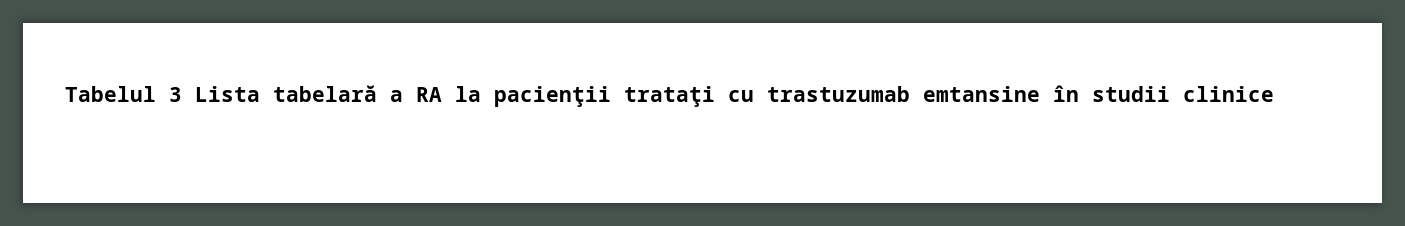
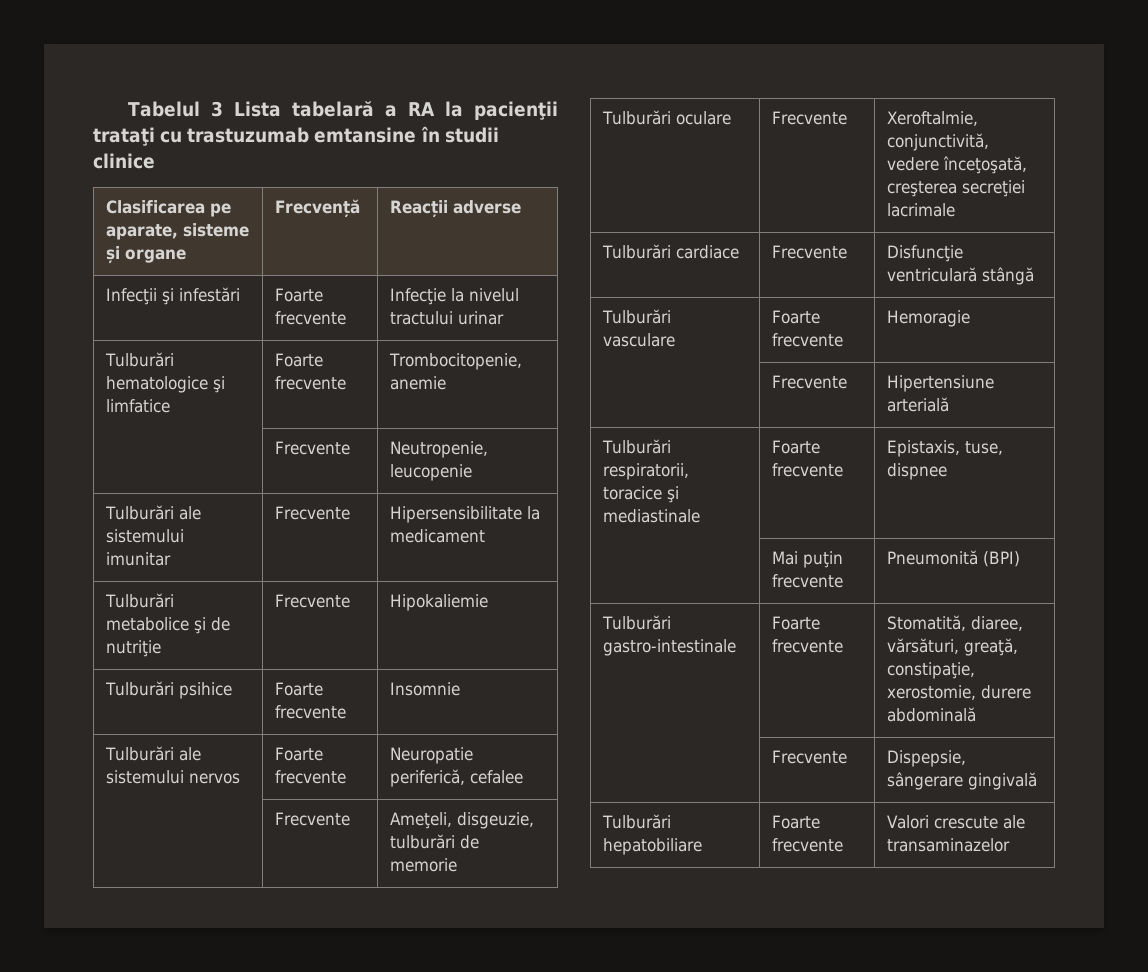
(1274, 94) none -> [105,200,231,217] [105,223,249,240] [105,246,186,264] [274,199,360,218] [389,200,521,218] [105,287,240,305] [274,288,323,302] [274,311,346,325] [389,288,519,305] [389,311,504,325] [104,352,174,367] [105,376,225,393] [105,399,170,413] [274,353,323,367] [274,376,346,390] [388,353,522,370] [389,376,446,390] [274,441,350,455] [389,441,488,458] [389,464,472,481] [104,505,201,520] [105,529,184,543] [105,552,171,566] [274,506,350,520] [389,506,540,523] [389,529,485,543] [104,593,174,608] [105,617,230,634] [105,640,161,657] [274,594,350,608] [389,594,488,611] [104,681,232,699] [274,682,323,696] [274,705,346,719] [389,682,460,696] [104,746,201,761] [105,770,240,784] [274,747,323,761] [274,770,346,784] [389,747,473,764] [389,769,523,787] [274,812,350,826] [389,812,534,829] [389,834,479,849] [389,858,457,872] [601,110,731,125] [771,111,847,125] [886,111,978,126] [886,133,989,151] [886,156,1027,174] [886,180,1025,197] [886,203,955,217] [601,244,739,259] [771,245,847,259] [886,245,963,262] [886,267,1034,285] [601,309,671,324] [602,333,675,347] [771,310,820,324] [771,333,843,347] [886,310,970,327] [771,375,847,389] [886,375,994,392] [886,397,949,412] [601,439,671,454] [602,463,689,480] [602,486,679,503] [602,509,700,523] [771,440,820,454] [771,463,843,477] [886,440,1003,457] [886,463,947,480] [771,551,843,568] [771,574,843,588] [886,550,1020,567] [601,615,671,630] [602,639,736,656] [771,616,820,630] [771,639,843,653] [886,615,1023,631] [886,638,1018,656] [886,662,975,679] [886,685,1031,700] [886,707,976,722] [771,750,847,764] [886,750,966,767] [886,772,1037,790] [601,814,671,829] [602,838,702,855] [771,815,820,829] [771,838,843,852] [886,815,1025,829] [886,838,1010,852] // Clasificarea pe aparate, sisteme și organe | Frecvență | Reacții adverse // Infecţii şi infestări | Foarte frecvente | Infecţie la nivelul tractului urinar // Tulburări hematologice şi limfatice | Foarte frecvente | Trombocitopenie, anemie // | Frecvente | Neutropenie, leucopenie // Tulburări ale sistemului imunitar | Frecvente | Hipersensibilitate la medicament // Tulburări metabolice şi de nutriţie | Frecvente | Hipokaliemie // Tulburări psihice | Foarte frecvente | Insomnie // Tulburări ale sistemului nervos | Foarte frecvente | Neuropatie periferică, cefalee // | Frecvente | Ameţeli, disgeuzie, tulburări de memorie // Tulburări oculare | Frecvente | Xeroftalmie, conjunctivită, vedere înceţoşată, creşterea secreţiei lacrimale // Tulburări cardiace | Frecvente | Disfuncţie ventriculară stângă // Tulburări vasculare | Foarte frecvente | Hemoragie // | Frecvente | Hipertensiune arterială // Tulburări respiratorii, toracice şi mediastinale | Foarte frecvente | Epistaxis, tuse, dispnee // | Mai puţin frecvente | Pneumonită (BPI) // Tulburări gastro-intestinale | Foarte frecvente | Stomatită, diaree, vărsături, greaţă, constipaţie, xerostomie, durere abdominală // | Frecvente | Dispepsie, sângerare gingivală // Tulburări hepatobiliare | Foarte frecvente | Valori crescute ale transaminazelor

